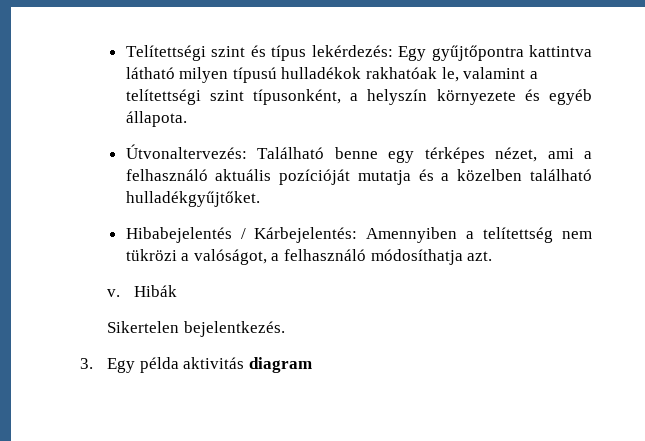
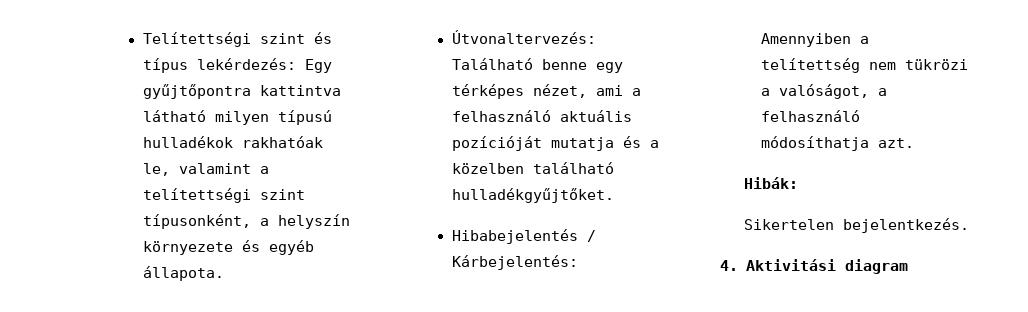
[106,285,177,297] v. Hibák -> [744,177,799,189] Hibák:
[79,357,245,373] 3. Egy példa aktivitás -> [720,259,836,271] 4. Aktivitási

